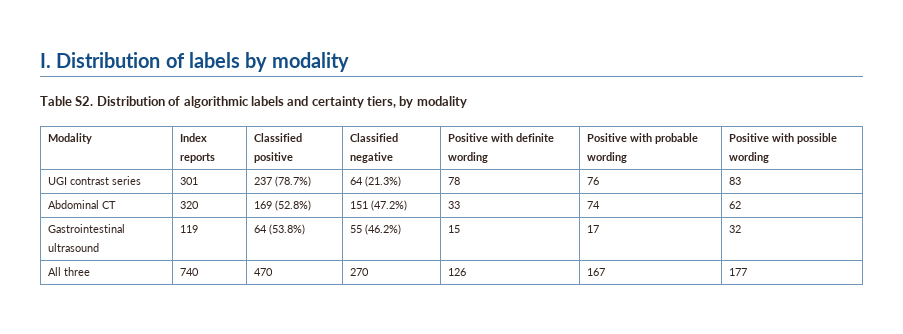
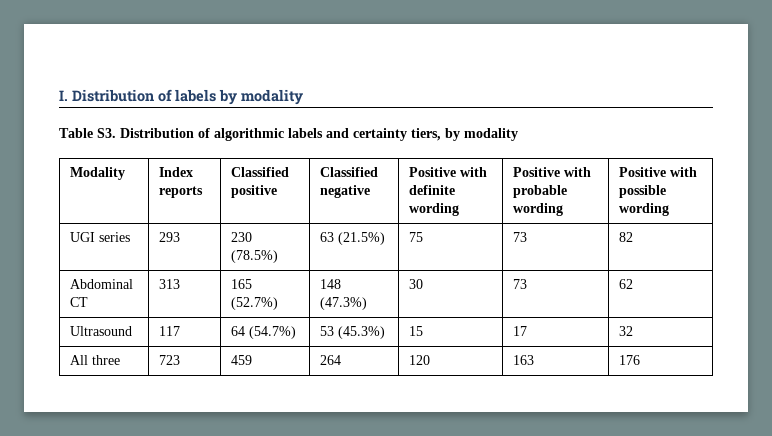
[75,96,94,106] S2. -> [97,128,116,138] S3.
[70,177,110,185] contrast -> (96, 237) none
[180,177,199,185] [254,176,312,187] [350,176,402,187] [448,177,461,185] [587,177,600,185] [729,177,742,185] [48,200,117,209] [180,201,200,209] [254,200,312,211] [350,200,408,211] [448,201,461,209] [587,201,601,209] [729,201,742,209] [48,224,126,233] [48,243,100,252] [180,225,199,233] [254,224,306,235] [350,224,402,235] 301 | 237 (78.7%) | 64 (21.3%) | 78 | 76 | 83 // Abdominal CT | 320 | 169 (52.8%) | 151 (47.2%) | 33 | 74 | 62 // Gastrointestinal ultrasound | 119 | 64 (53.8%) | 55 (46.2%) -> [159,232,181,242] [231,232,253,242] [231,250,279,263] [320,232,386,245] [409,232,424,242] [513,232,528,242] [619,232,634,242] [70,279,134,289] [70,297,89,307] [159,279,181,289] [231,279,253,289] [231,297,279,310] [320,279,342,289] [320,297,368,310] [409,279,424,289] [513,279,528,289] [619,279,634,289] [70,326,133,336] [159,326,181,336] [231,326,297,339] [320,326,386,339] 293 | 230 (78.5%) | 63 (21.5%) | 75 | 73 | 82 // Abdominal CT | 313 | 165 (52.7%) | 148 (47.3%) | 30 | 73 | 62 // Ultrasound | 117 | 64 (54.7%) | 53 (45.3%)
[180,268,200,276] [254,268,274,276] [350,268,370,276] [448,268,467,276] [587,268,606,276] [729,268,748,276] 740 | 470 | 270 | 126 | 167 | 177 -> [159,355,181,365] [231,355,253,365] [320,355,342,365] [409,355,431,365] [513,355,535,365] [619,355,641,365] 723 | 459 | 264 | 120 | 163 | 176

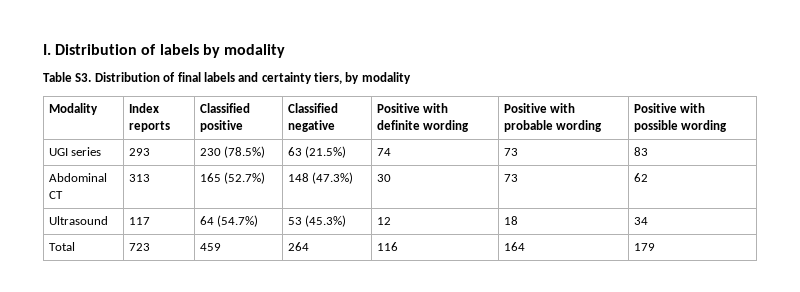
[214,128,284,141] algorithmic -> [177,72,201,82] final
[409,232,424,242] [513,232,528,242] [619,232,634,242] 75 | 73 | 82 -> [377,148,392,156] [504,148,519,156] [634,147,649,156] 74 | 73 | 83
[409,326,424,336] [513,326,528,336] [619,326,634,336] [70,355,121,365] 15 | 17 | 32 // All three -> [377,217,392,225] [504,216,519,225] [634,217,649,225] [49,242,76,251] 12 | 18 | 34 // Total
[409,355,431,365] [513,355,535,365] [619,355,641,365] 120 | 163 | 176 -> [377,242,399,251] [504,242,526,251] [634,243,656,251] 116 | 164 | 179

